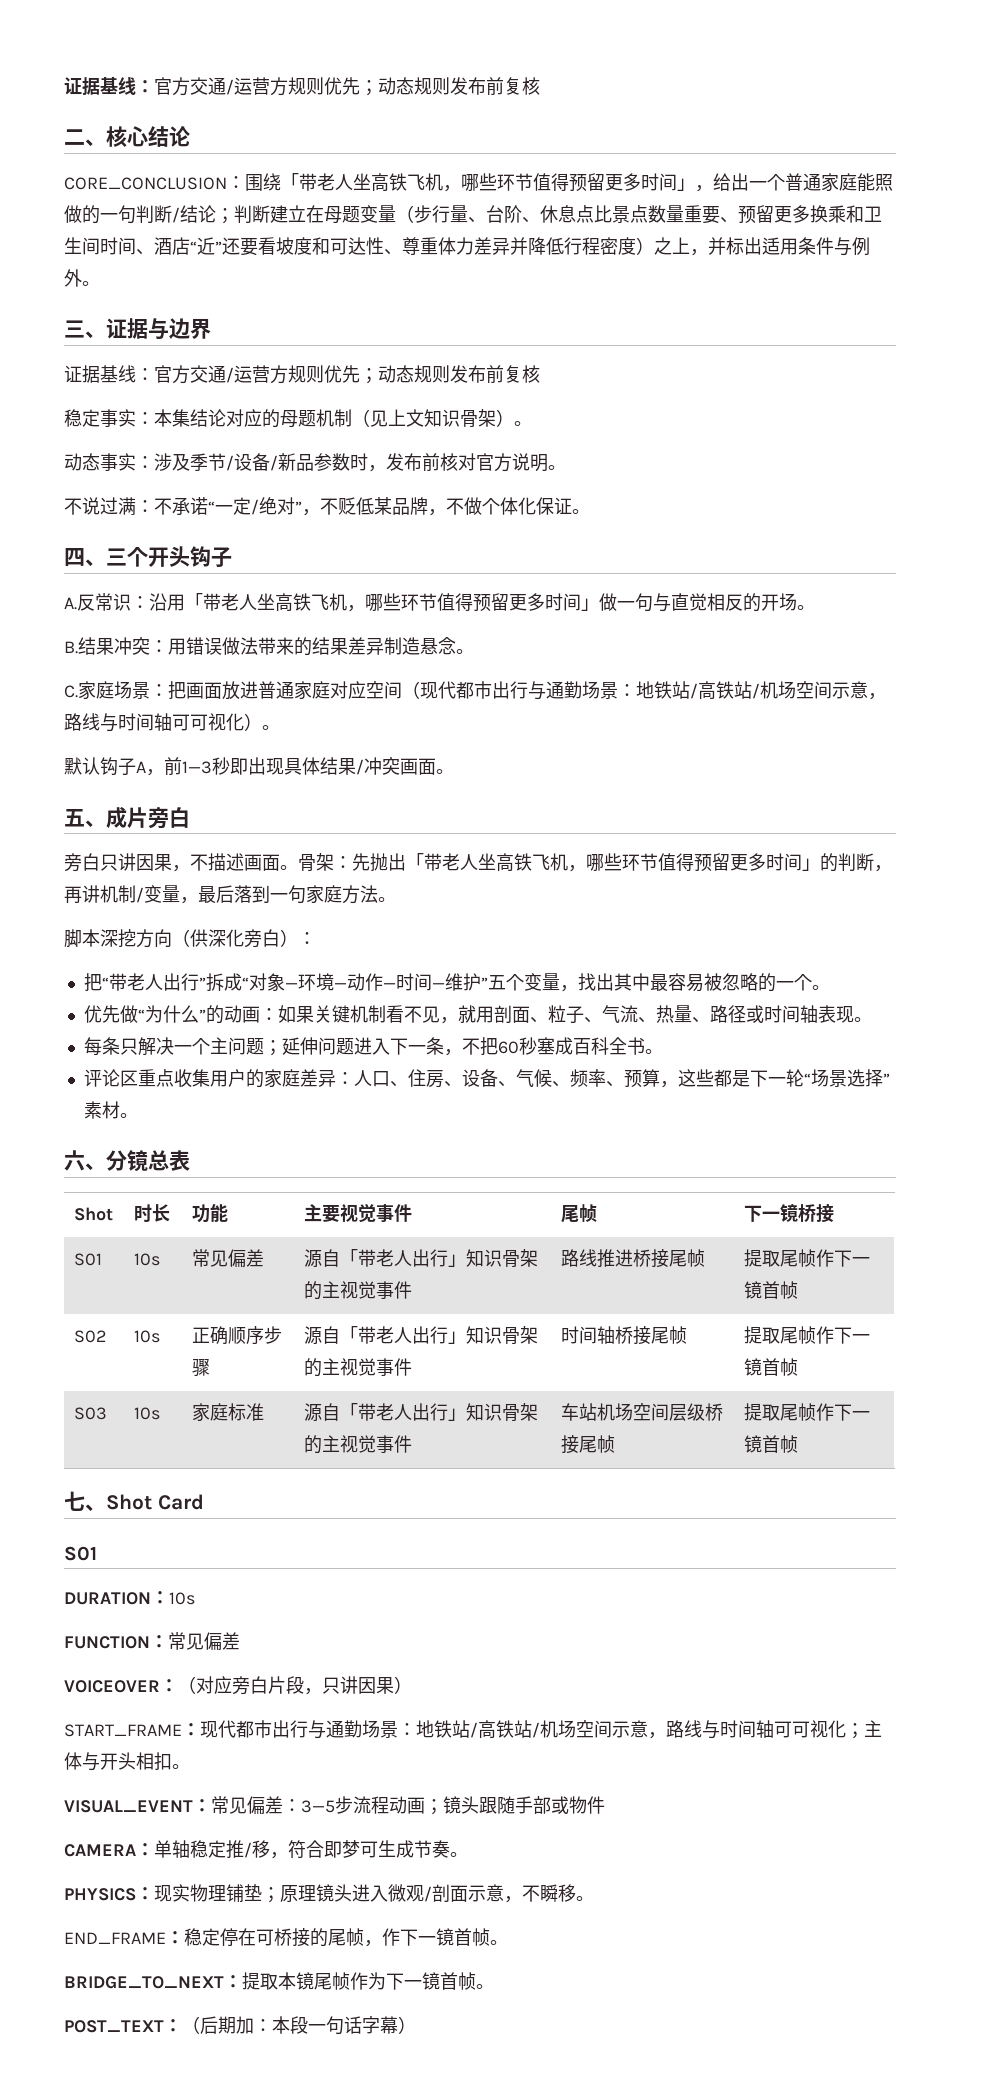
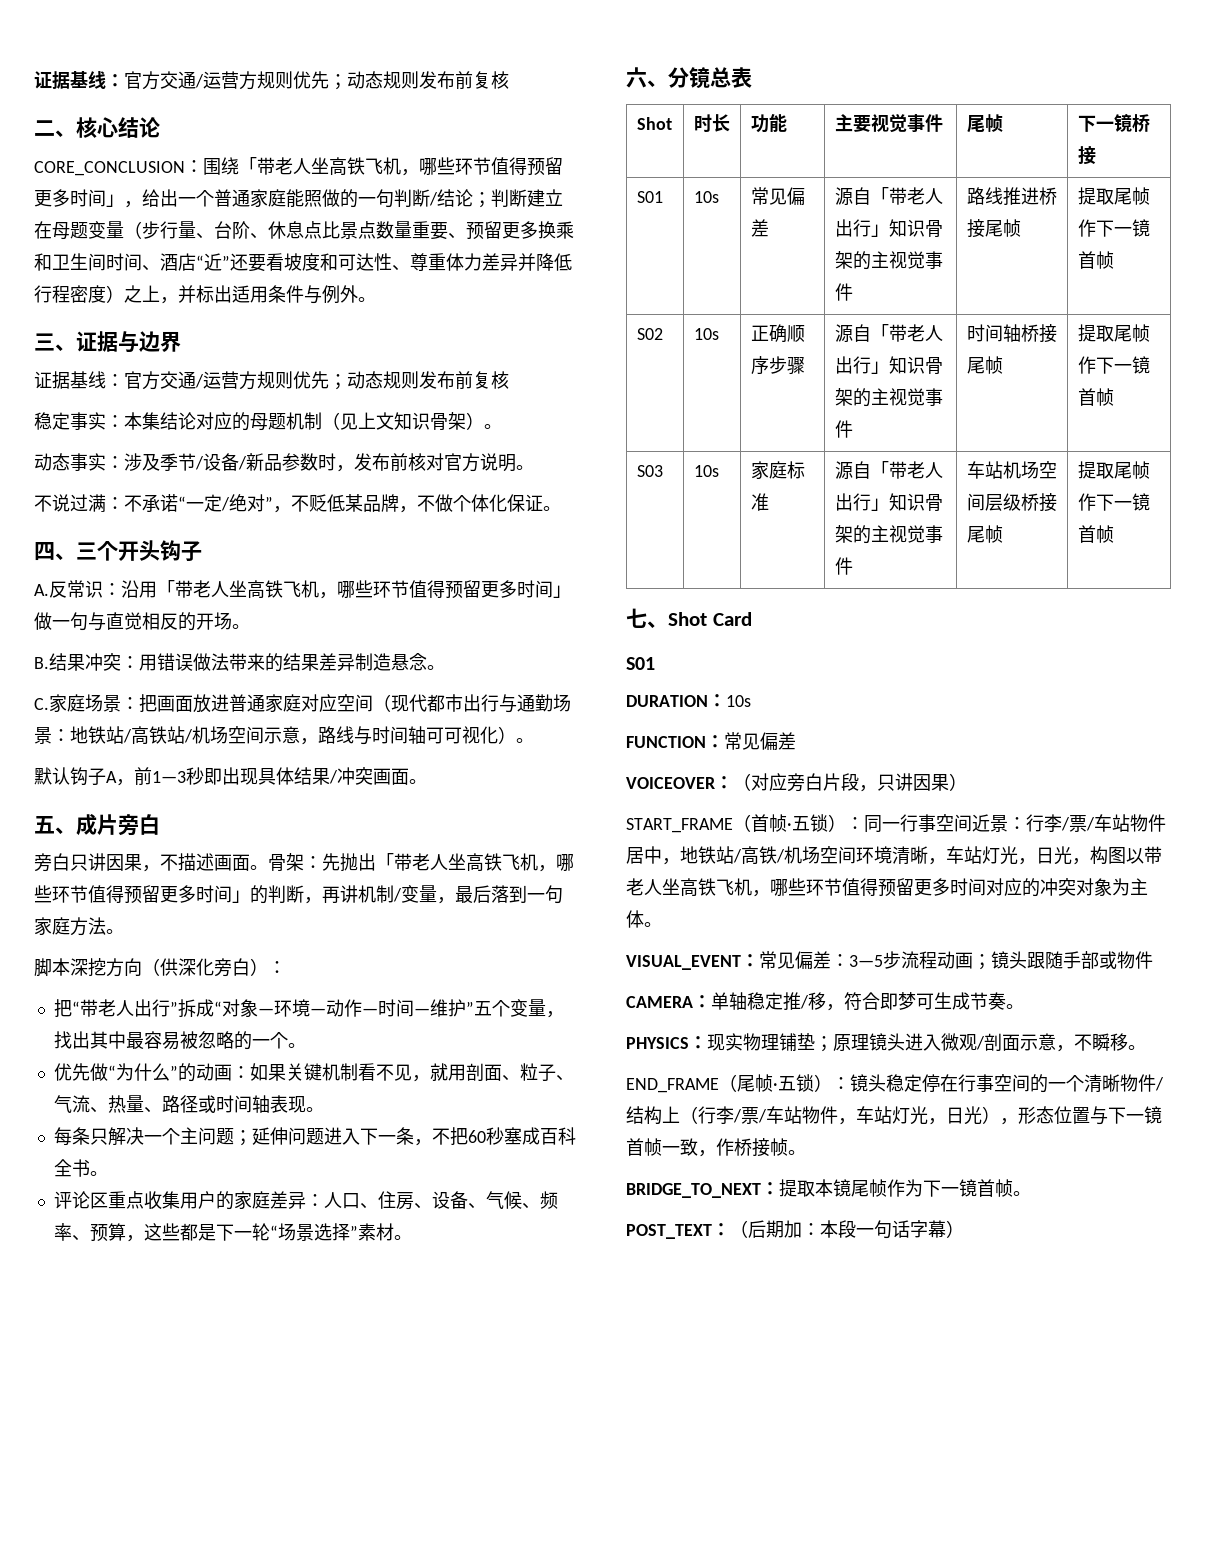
[182,1720,882,1739] [64,1752,172,1771] ：现代都市出行与通勤场景：地铁站/高铁站/机场空间示意，路线与时间轴可可视化；主体与开头相扣 -> [733,814,1166,833] [626,846,1162,865] [626,878,1148,897] [626,910,644,928] （首帧·五锁）：同一行事空间近景：行李/票/车站物件居中，地铁站/高铁/机场空间环境清晰，车站灯光，日光，构图以带老人坐高铁飞机，哪些环节值得预留更多时间对应的冲突对象为主体
[166,1928,472,1947] ：稳定停在可桥接的尾帧，作下一镜首 -> [719,1074,1164,1093] [626,1106,1162,1125] [626,1138,770,1157] （尾帧·五锁）：镜头稳定停在行事空间的一个清晰物件/结构上（行李/票/车站物件，车站灯光，日光），形态位置与下一镜首帧一致，作桥接

